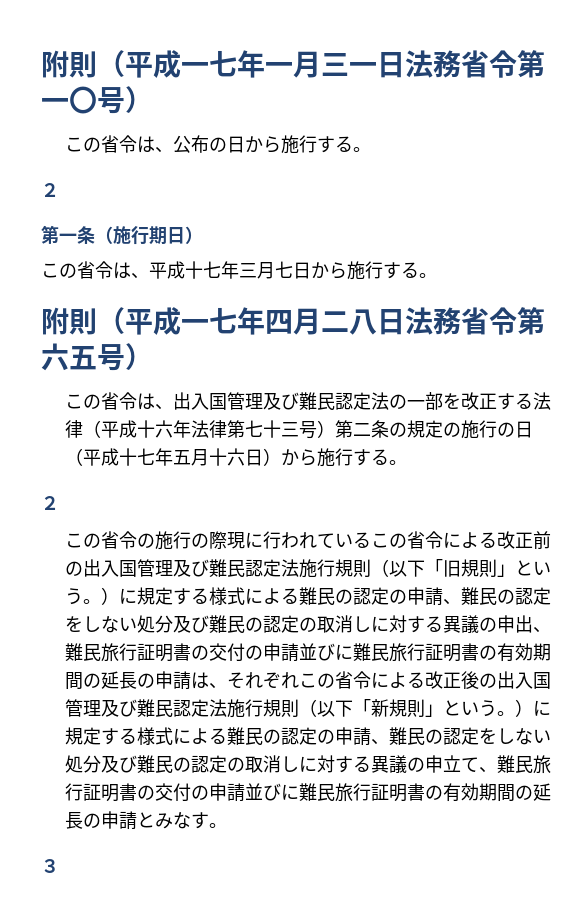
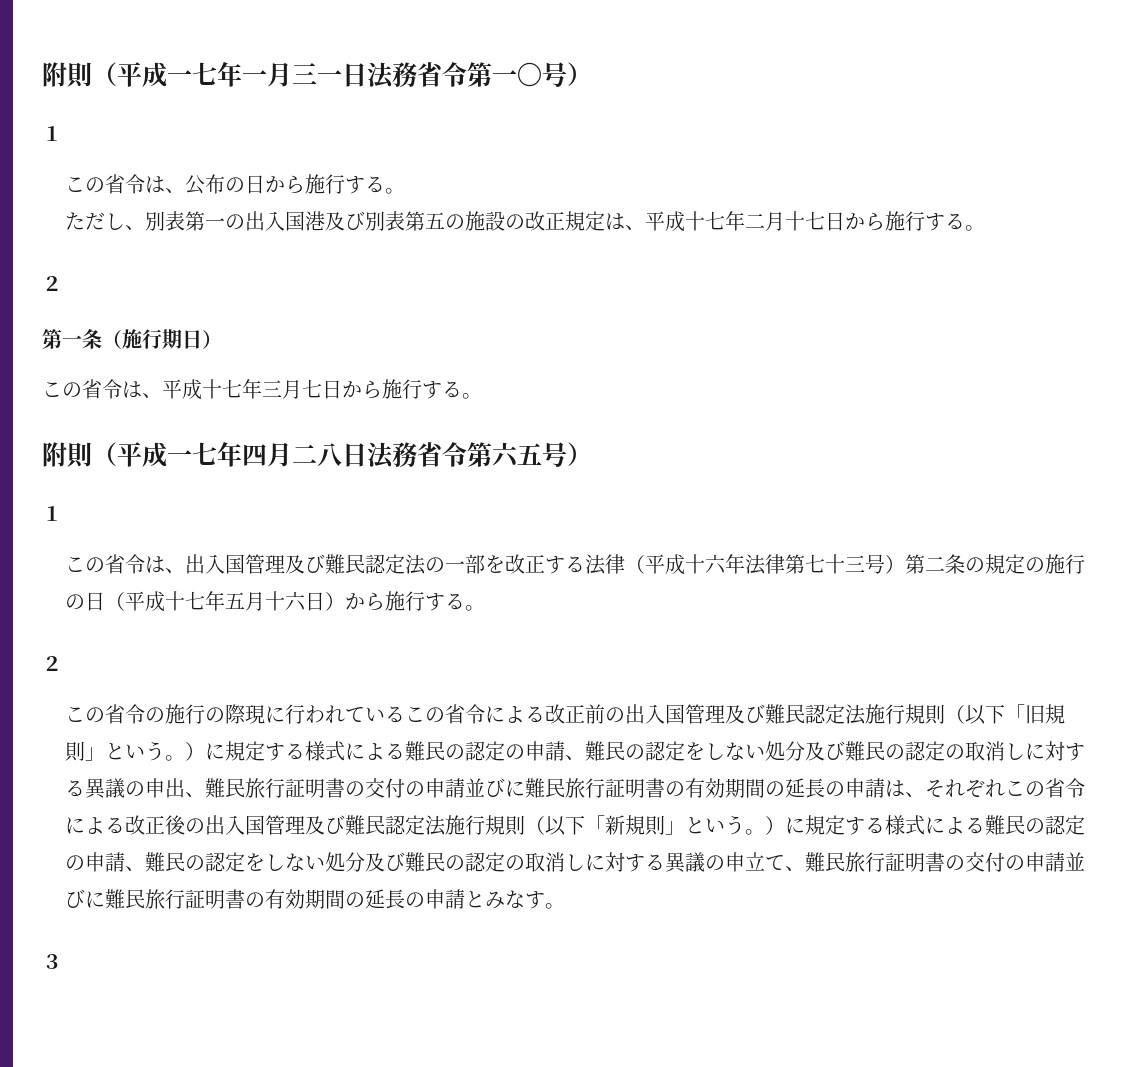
(153, 99) none -> [42,126,62,141] // １
(372, 149) none -> [64,211,985,232] // ただし、別表第一の出入国港及び別表第五の施設の改正規定は、平成十七年二月十七日から施行する。
(153, 356) none -> [42,506,62,521] // １

